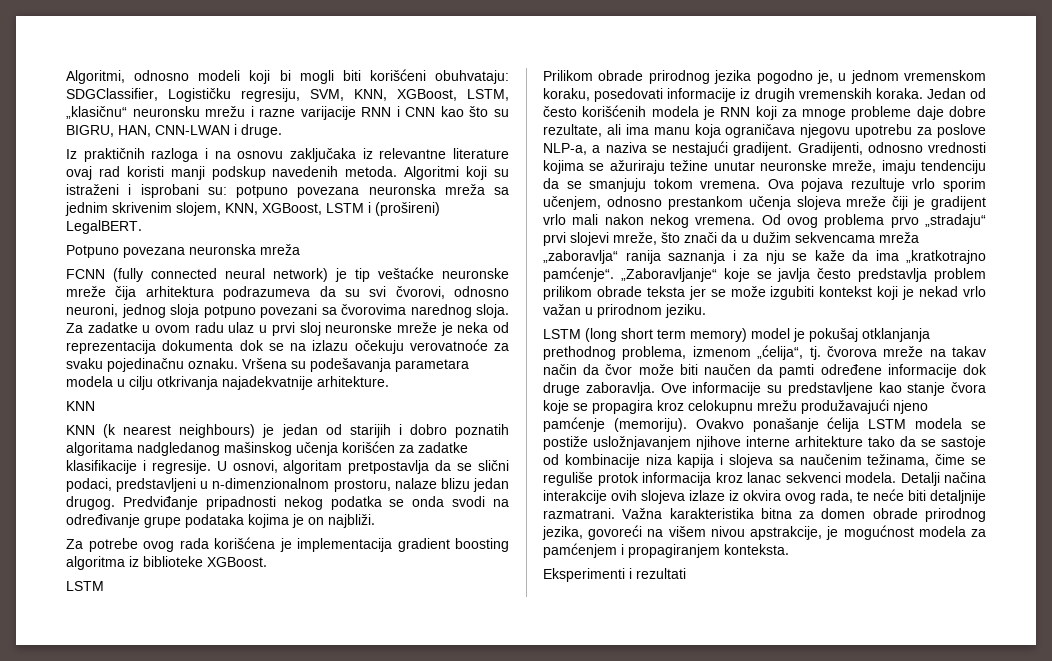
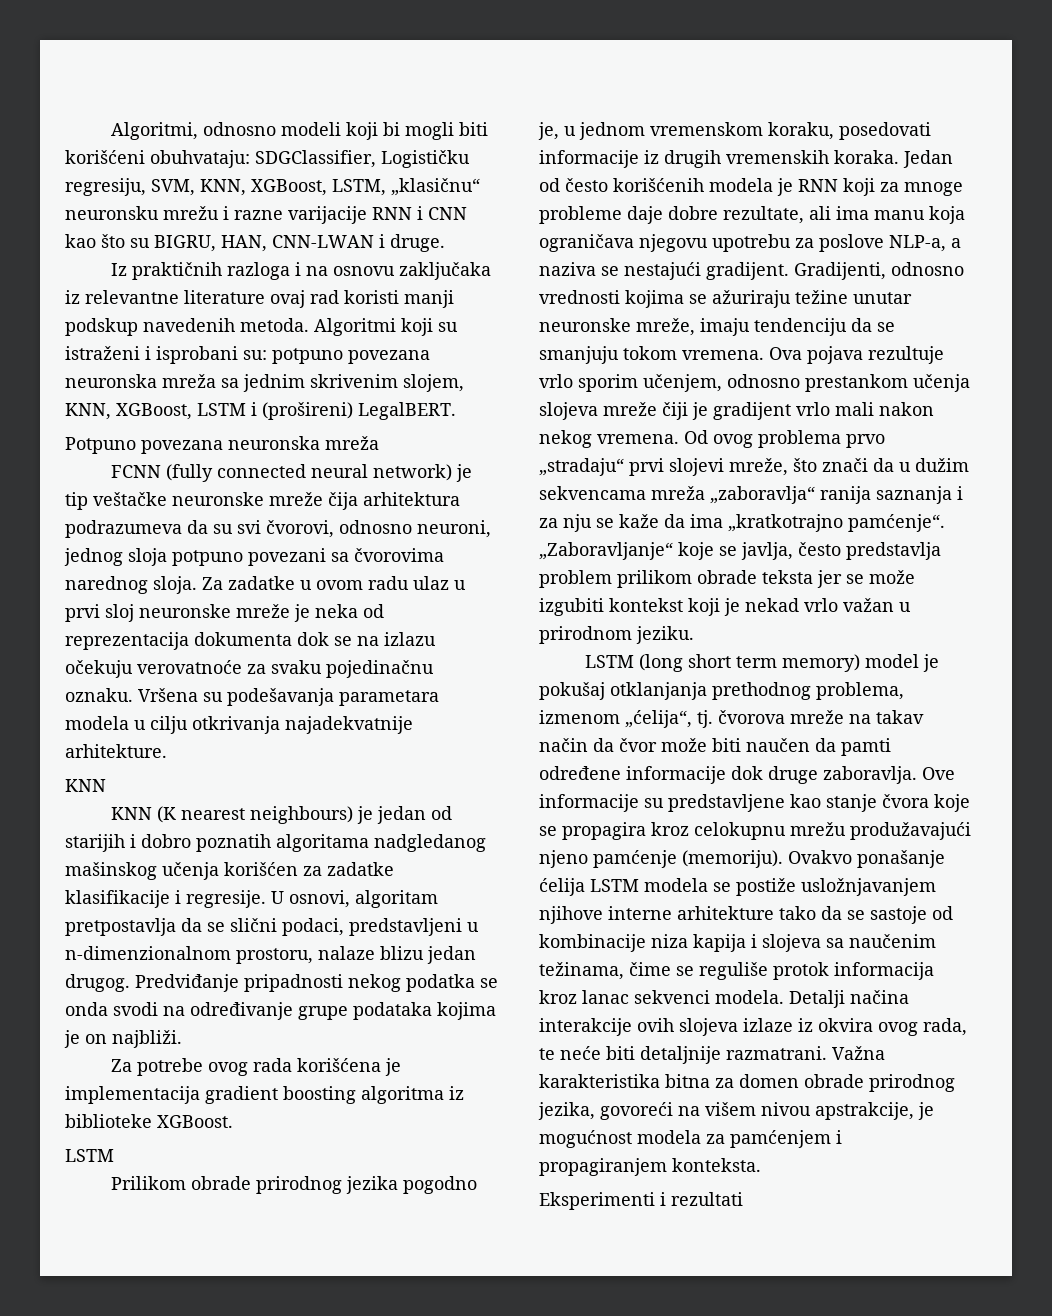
[378,267,434,279] veštaćke -> [93,492,167,506] veštačke
[103,424,117,438] (k -> [157,806,177,823] (K
[777,268,811,282] javlja -> [741,542,793,560] javlja,

